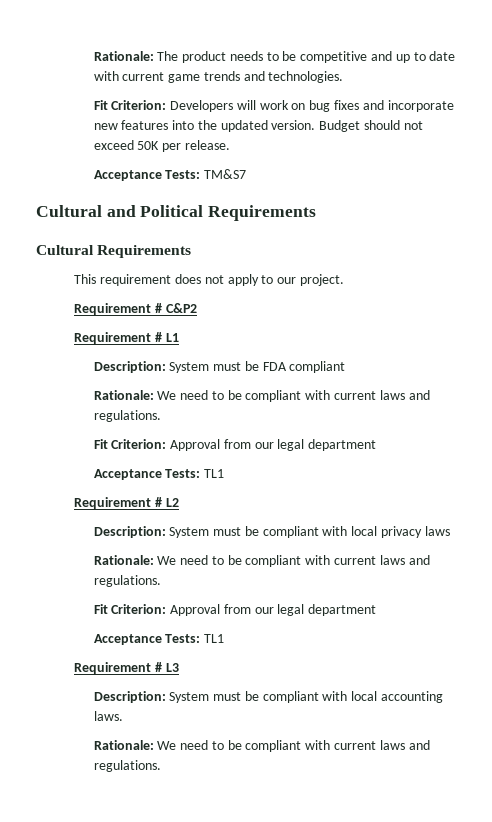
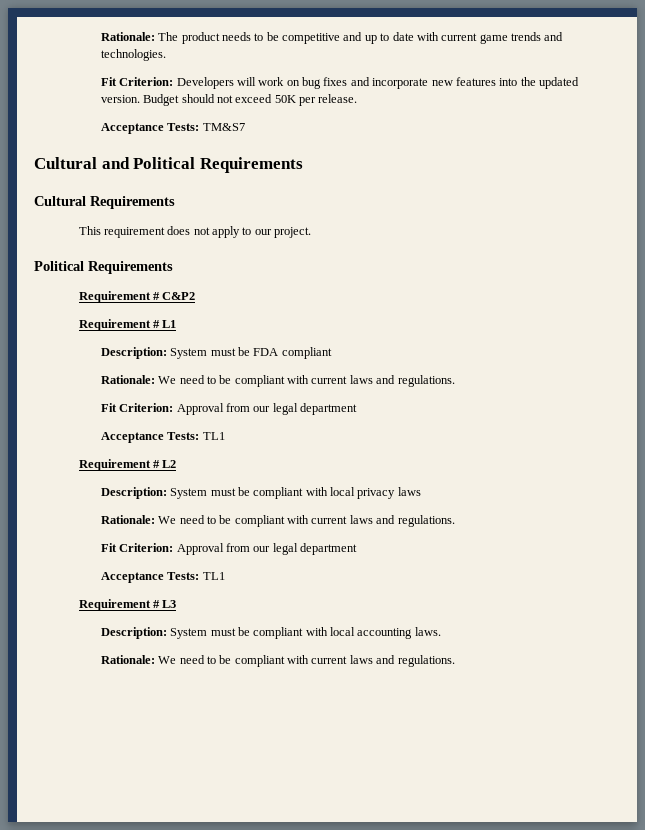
(344, 280) none -> [34,261,173,274] // Political Requirements

